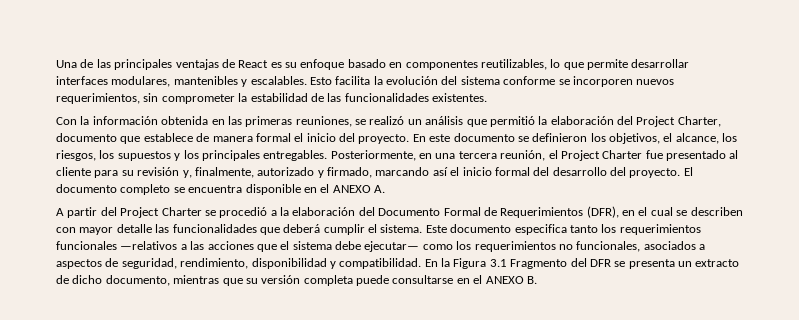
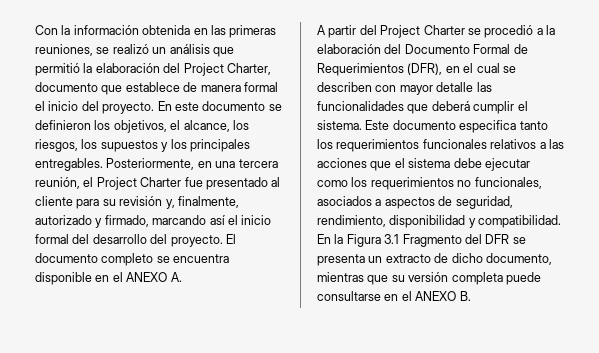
[56,59,690,70] [56,76,675,87] [56,93,487,104] Una de las principales ventajas de React es su enfoque basado en componentes reutilizables, lo que permite desarrollar interfaces modulares, mantenibles y escalables. Esto facilita la evolución del sistema conforme se incorporen nuevos requerimientos, sin comprometer la estabilidad de las funcionalidades existentes. // -> (35, 30) none
[120,241,178,250] —relativos -> [490,139,537,149] relativos
[364,241,420,252] ejecutar— -> [484,158,530,171] ejecutar

